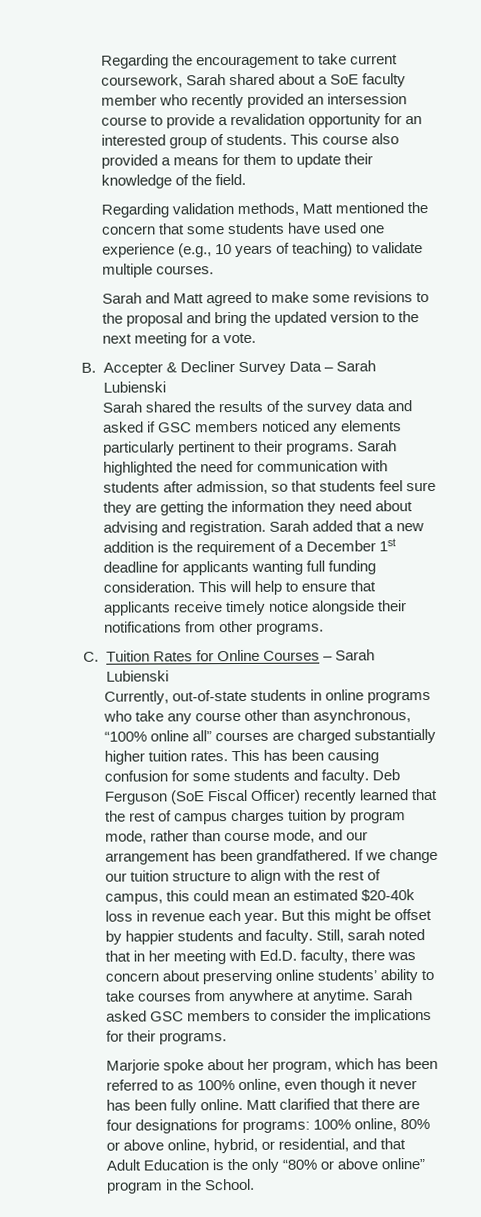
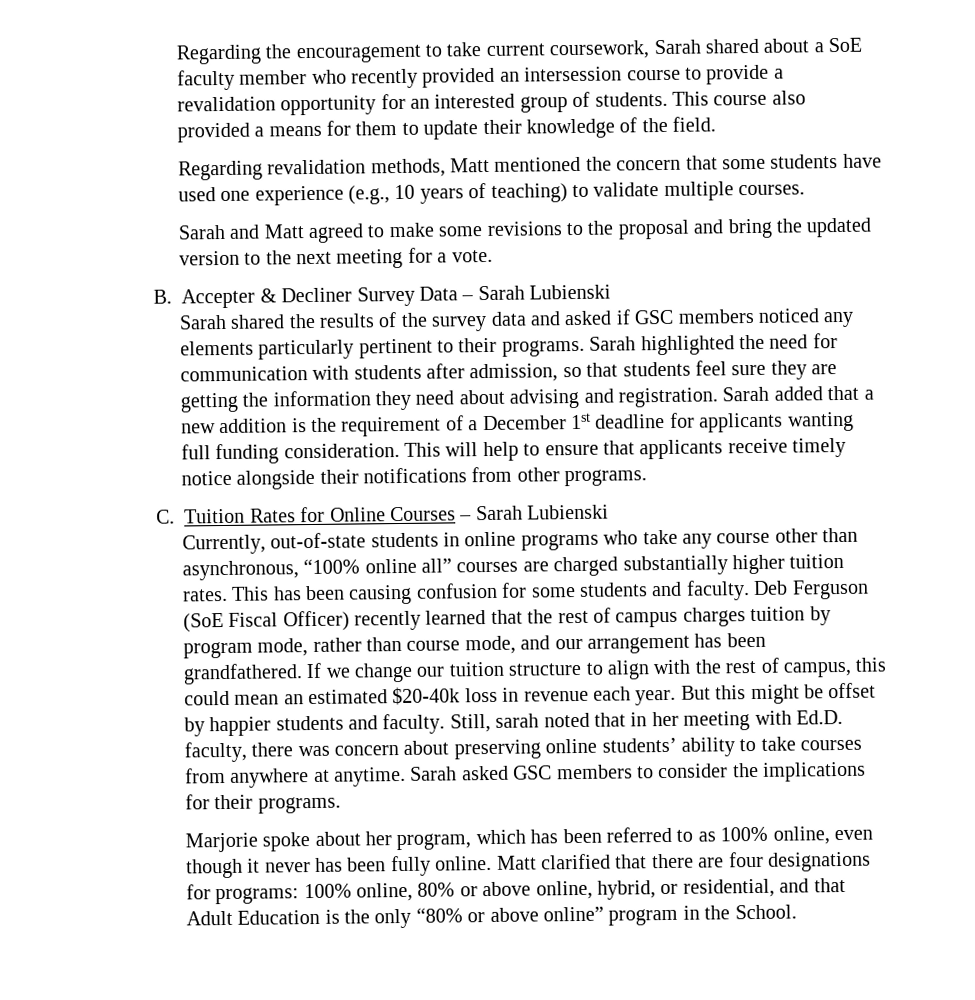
[171,203,234,215] validation -> [267,159,367,175] revalidation

